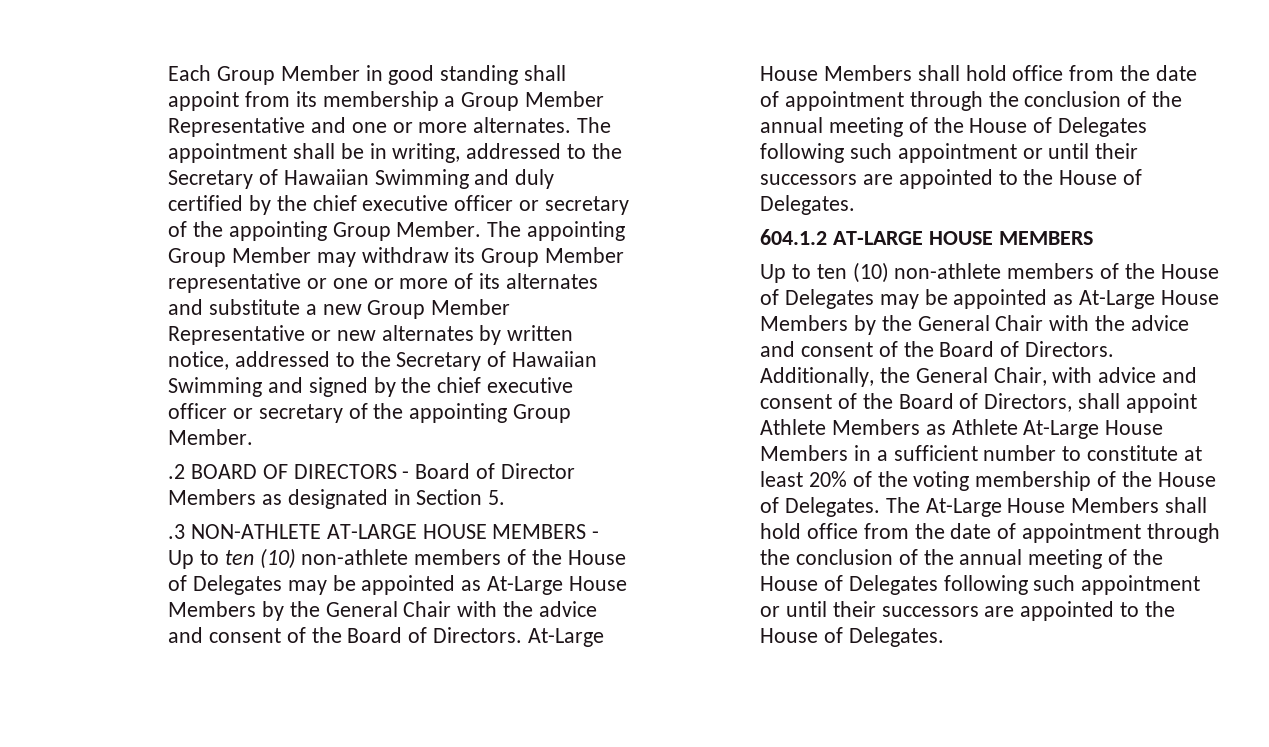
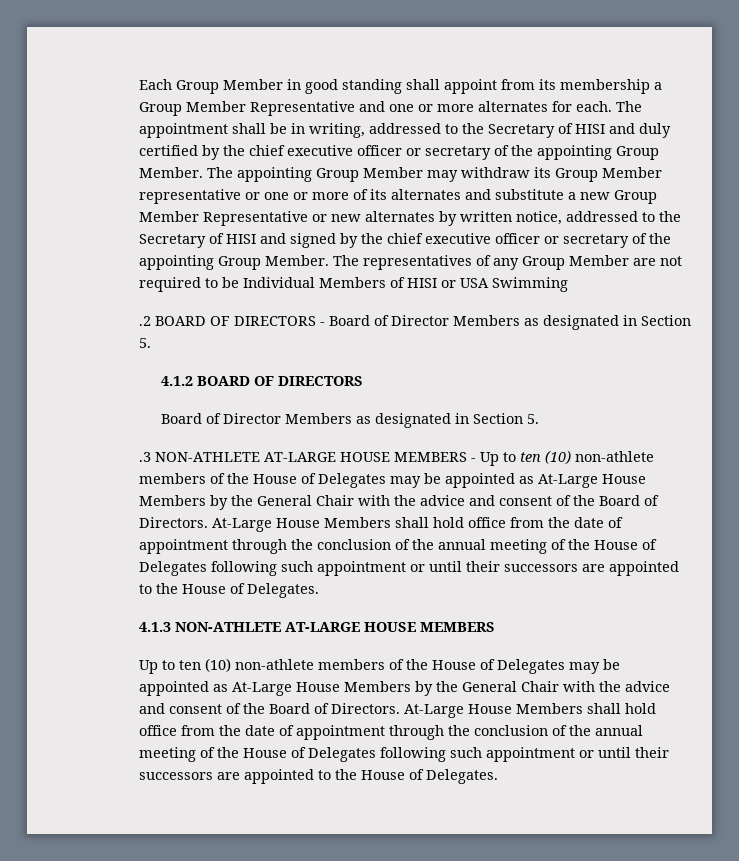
[473,117,572,133] alternates. -> [477,101,612,112] alternates for each.
[283,169,469,189] Hawaiian Swimming -> [574,124,605,134] HISI
[511,351,597,367] [168,377,263,397] Hawaiian Swimming -> [225,234,256,244] HISI
(254, 437) none -> [332,255,682,270] [138,277,568,292] The representatives of any Group Member are not required to be Individual Members of HISI or USA Swimming
(506, 497) none -> [160,376,363,386] [160,413,539,428] // 4.1.2 BOARD OF DIRECTORS // Board of Director Members as designated in Section 5.
[760,229,828,245] 604.1.2 -> [138,622,281,632] 4.1.3 NON-ATHLETE
[760,367,1197,387] [760,393,1197,413] [760,419,1164,439] [760,445,1202,461] [760,471,1216,491] [760,497,920,517] Additionally, the General Chair, with advice and consent of the Board of Directors, shall appoint Athlete Members as Athlete At-Large House Members in a sufficient number to constitute at least 20% of the voting membership of the House of Delegates. The -> (400, 708) none

